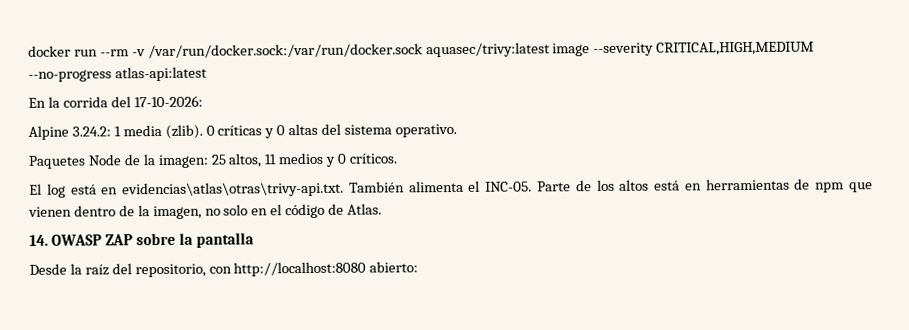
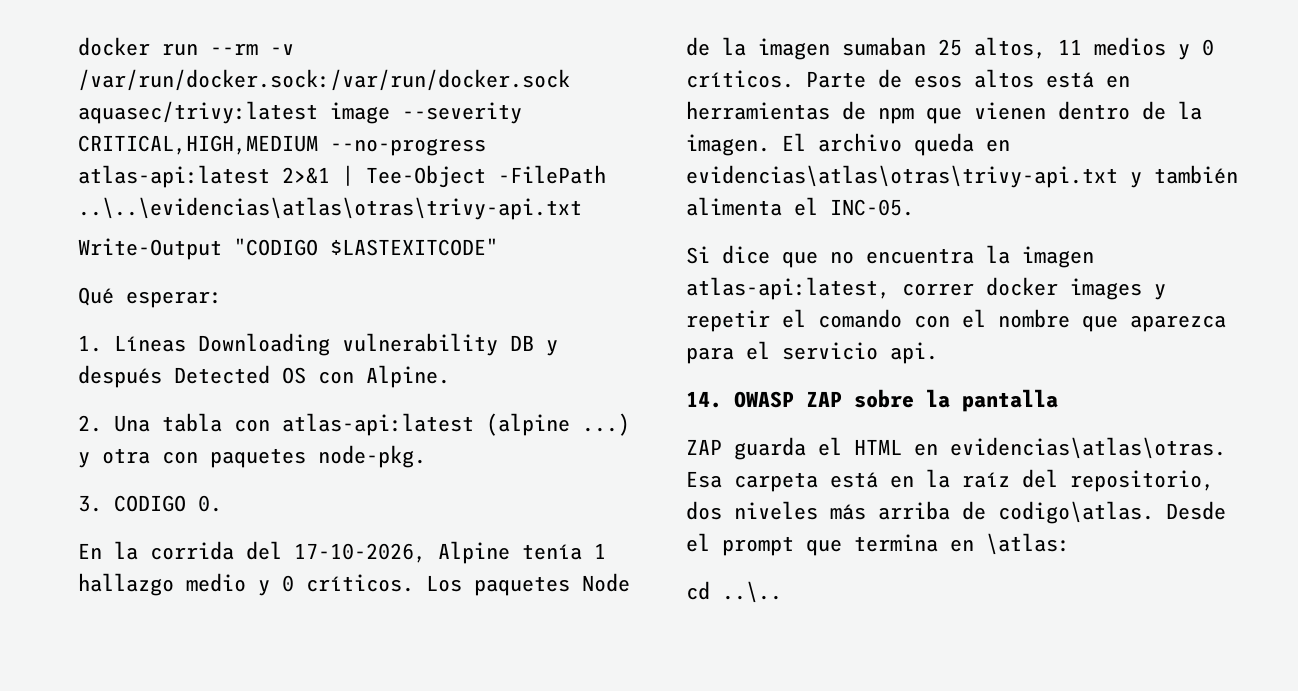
[28,95,203,108] [28,123,457,140] [28,155,86,169] // En la corrida del 17-10-2026: // Alpine 3.24.2: 1 media (zlib). 0 críticas y 0 altas del sistema operativo. // Paquetes -> [282,165,606,188] [78,197,582,220] [78,238,498,260] [78,287,222,308] [78,333,558,356] [78,365,450,388] [78,413,630,436] [78,445,426,468] [78,495,222,512] [78,541,606,564] [78,573,570,596] 2>&1 | Tee-Object -FilePath ..\..\evidencias\atlas\otras\trivy-api.txt // Write-Output "CODIGO $LASTEXITCODE" // Qué esperar: // 1. Líneas Downloading vulnerability DB y después Detected OS con Alpine. // 2. Una tabla con atlas-api:latest (alpine ...) y otra con paquetes node-pkg. // 3. CODIGO 0. // En la corrida del 17-10-2026, Alpine tenía 1 hallazgo medio y 0 críticos. Los paquetes
[157,154,209,169] imagen: -> [758,37,926,60] imagen sumaban
[29,180,533,198] // El log está en evidencias\atlas\otras\trivy-api.txt. También alimenta el INC-05. -> (794, 79) none
[596,179,615,192] los -> [914,75,962,88] esos
[152,203,383,220] imagen, no solo en el código de Atlas. -> [686,133,1010,156] [686,165,1238,188] [686,197,914,216] [686,245,1094,268] [686,277,1166,300] [686,309,1226,332] [686,341,938,364] imagen. El archivo queda en evidencias\atlas\otras\trivy-api.txt y también alimenta el INC-05. // Si dice que no encuentra la imagen atlas-api:latest, correr docker images y repetir el comando con el nombre que aparezca para el servicio api.
[29,261,419,278] Desde la raíz del repositorio, con http://localhost:8080 abierto: -> [686,437,1226,460] [686,469,1214,492] [686,501,1226,524] [686,533,1070,556] [686,581,782,603] ZAP guarda el HTML en evidencias\atlas\otras. Esa carpeta está en la raíz del repositorio, dos niveles más arriba de codigo\atlas. Desde el prompt que termina en \atlas: // cd ..\..

